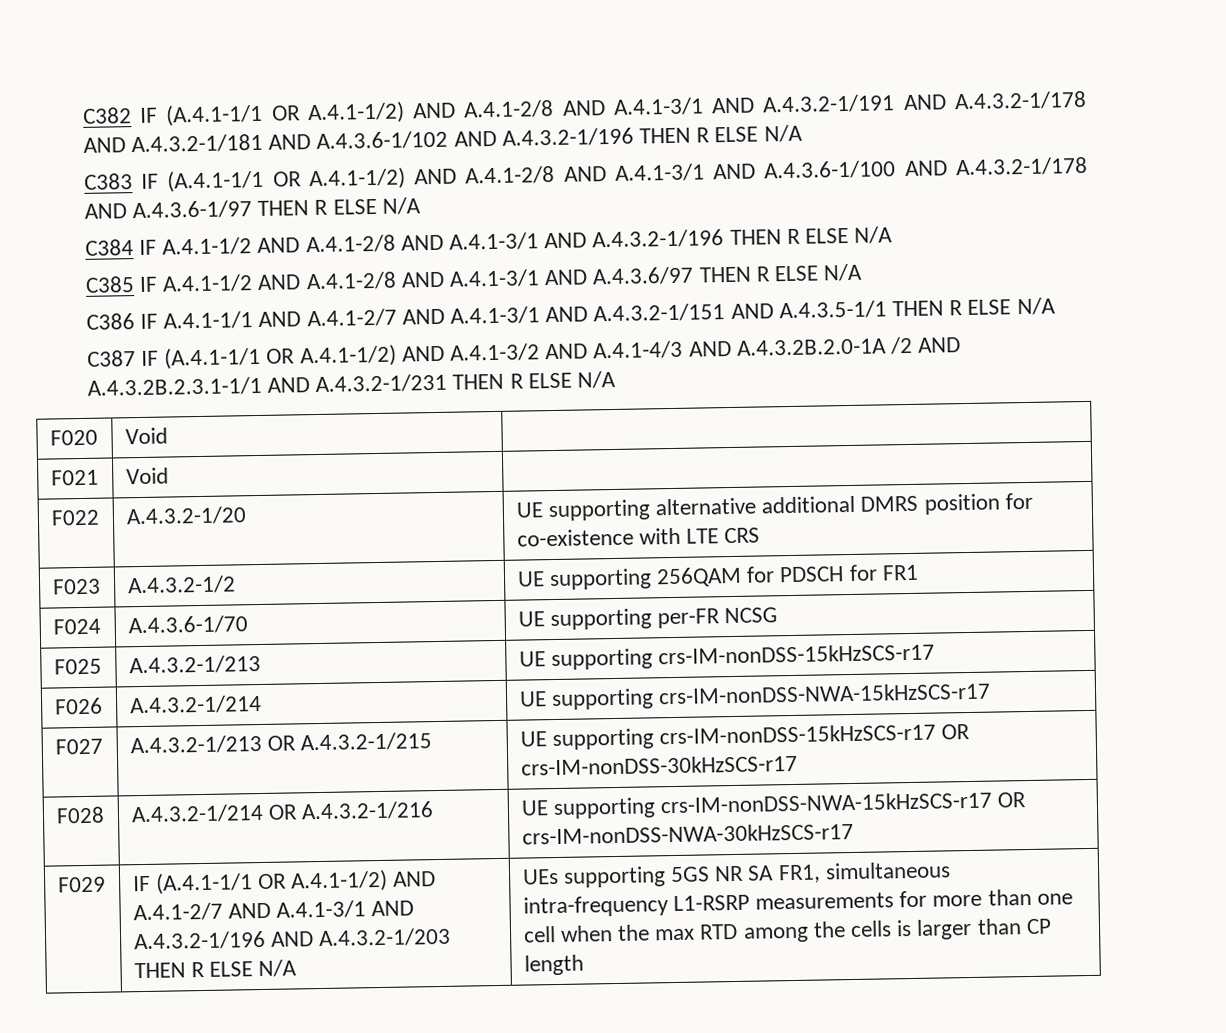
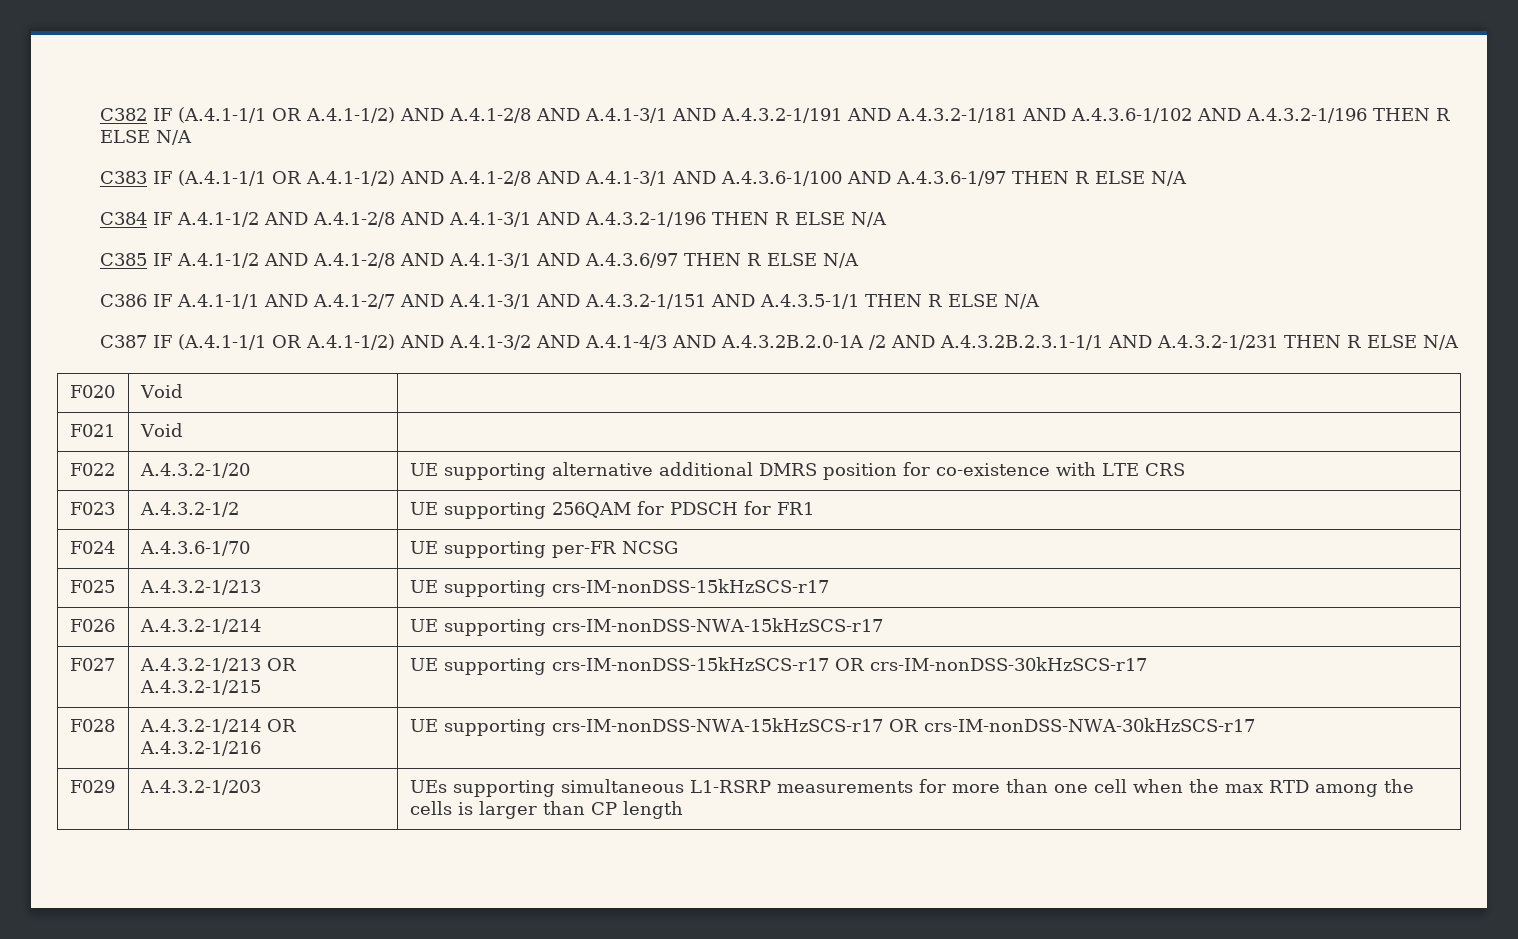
[954,90,1087,111] [82,137,126,153] A.4.3.2-1/178 AND -> (892, 114) none
[955,156,1088,177] [83,203,127,219] A.4.3.2-1/178 AND -> (892, 177) none
[132,869,437,895] [132,900,415,922] [132,927,451,951] [133,959,298,979] [521,861,951,888] [522,895,669,918] IF (A.4.1-1/1 OR A.4.1-1/2) AND A.4.1-2/7 AND A.4.1-3/1 AND A.4.3.2-1/196 AND A.4.3.2-1/203 THEN R ELSE N/A | UEs supporting 5GS NR SA FR1, simultaneous intra-frequency -> [139,780,261,795] [409,779,684,797] A.4.3.2-1/203 | UEs supporting simultaneous

